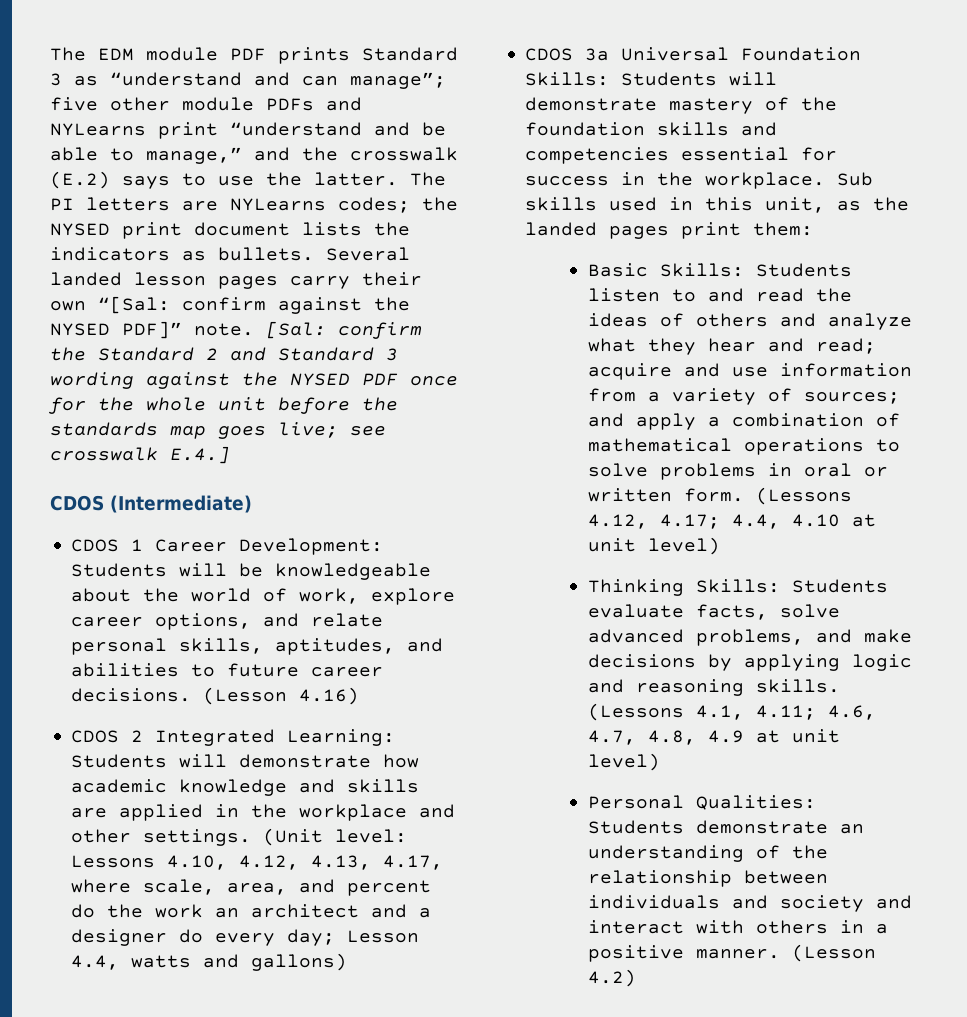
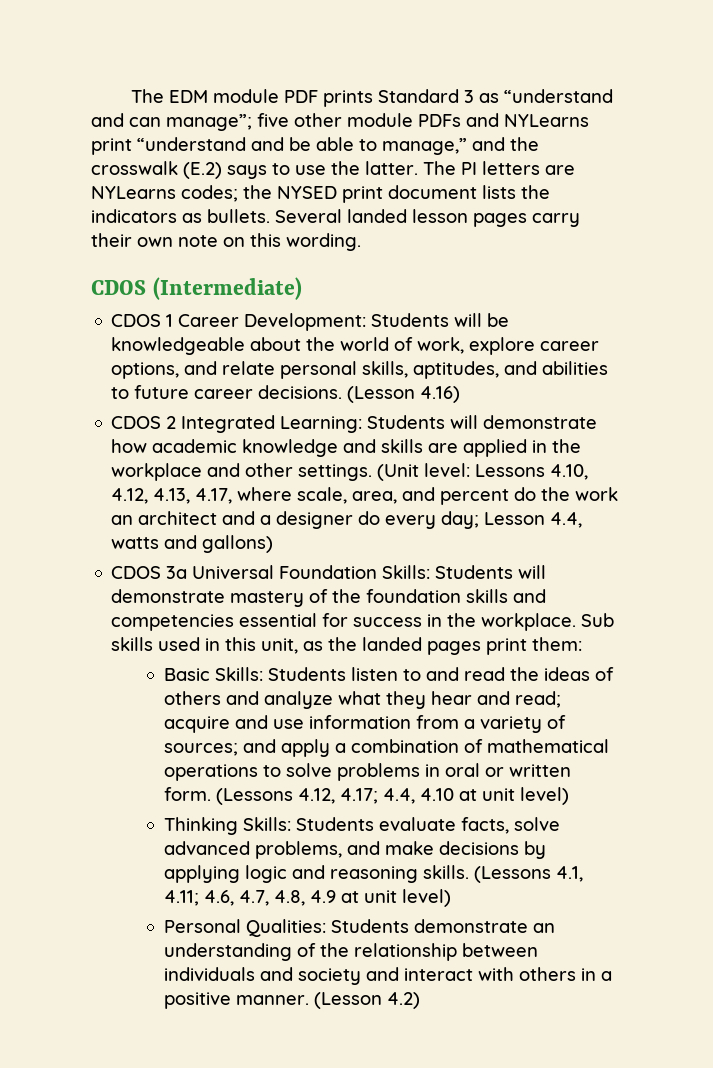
[98,296,410,314] [50,321,422,339] [50,347,398,361] [50,372,458,389] [48,397,398,414] [50,422,386,439] [50,446,230,464] “[Sal: confirm against the NYSED PDF]” note. [Sal: confirm the Standard 2 and Standard 3 wording against the NYSED PDF once for the whole unit before the standards map goes live; see crosswalk E.4.] -> [178,233,361,251] note on this wording.

